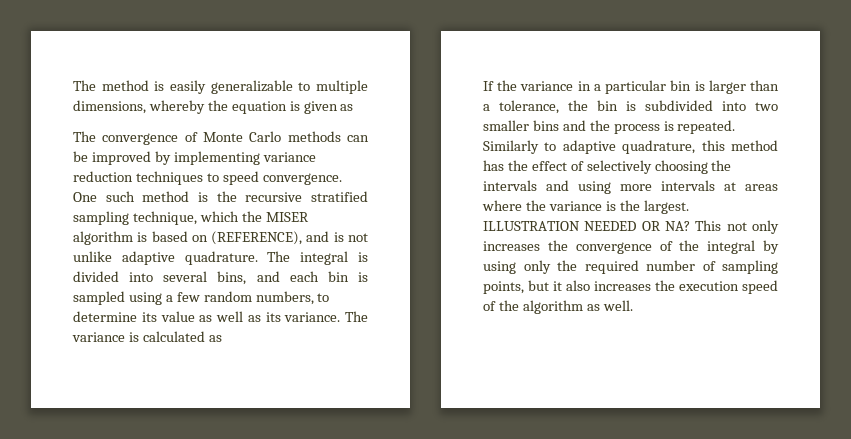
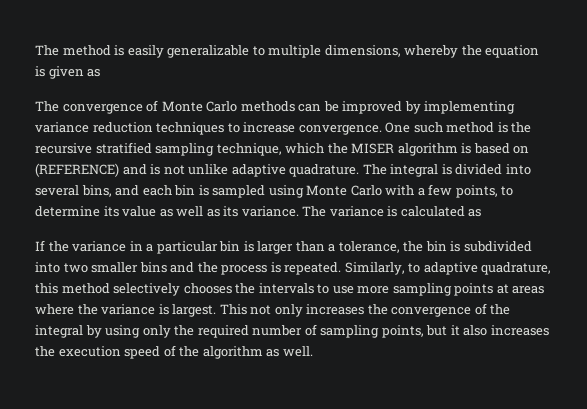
[222,171,259,185] speed -> [243,122,296,133] increase
[211,231,303,245] (REFERENCE), -> [35,163,119,177] (REFERENCE)
[165,291,314,305] a few random numbers, -> [306,184,498,198] Monte Carlo with a few points,
[483,140,539,154] Similarly -> [344,262,405,275] Similarly,
[483,160,732,174] [483,180,715,194] has the effect of selectively choosing the intervals and using more intervals -> [113,283,494,296] selectively chooses the intervals to use more sampling points
[619,200,689,214] [483,221,690,231] the largest. ILLUSTRATION NEEDED OR NA? -> [172,304,217,317] largest.

